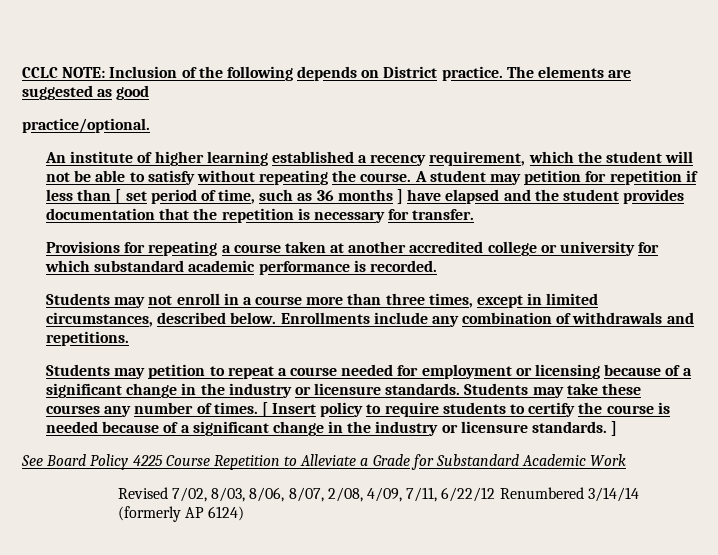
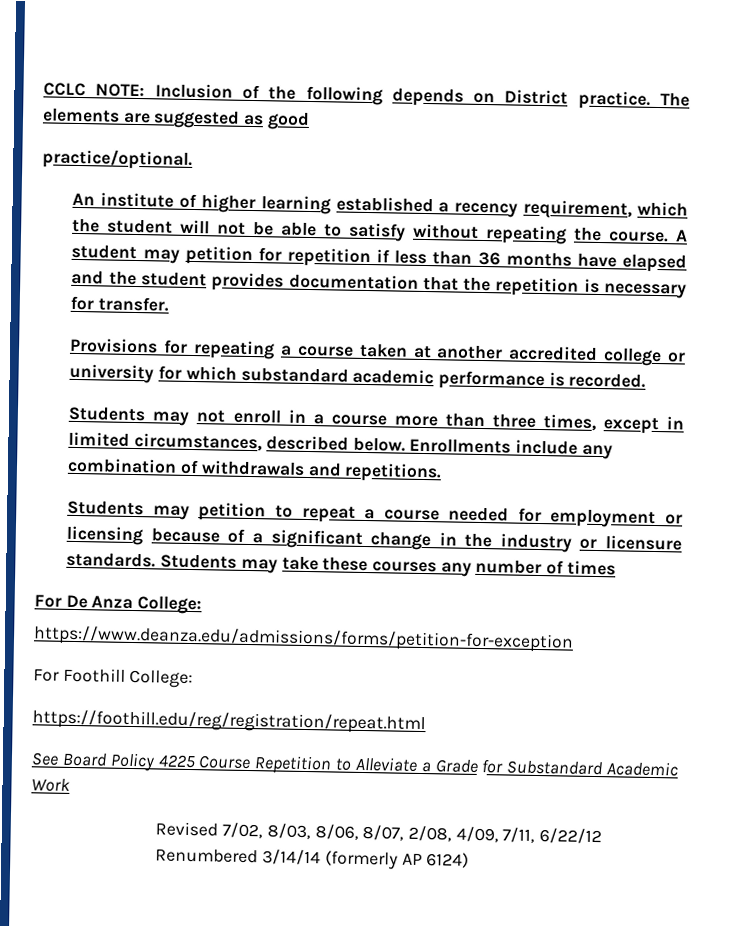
[115,189,313,204] [ set period of time, such as -> (473, 258) none
[397,189,404,204] ] -> (572, 259) none
[213,402,670,417] [45,421,618,436] times. [ Insert policy to require students to certify the course is needed because of a significant change in the industry or licensure standards. ] -> [566,560,616,576] [34,594,203,615] [33,625,574,653] [33,667,194,689] [32,709,426,735] times // For De Anza College: // https://www.deanza.edu/admissions/forms/petition-for-exception // For Foothill College: // https://foothill.edu/reg/registration/repeat.html

